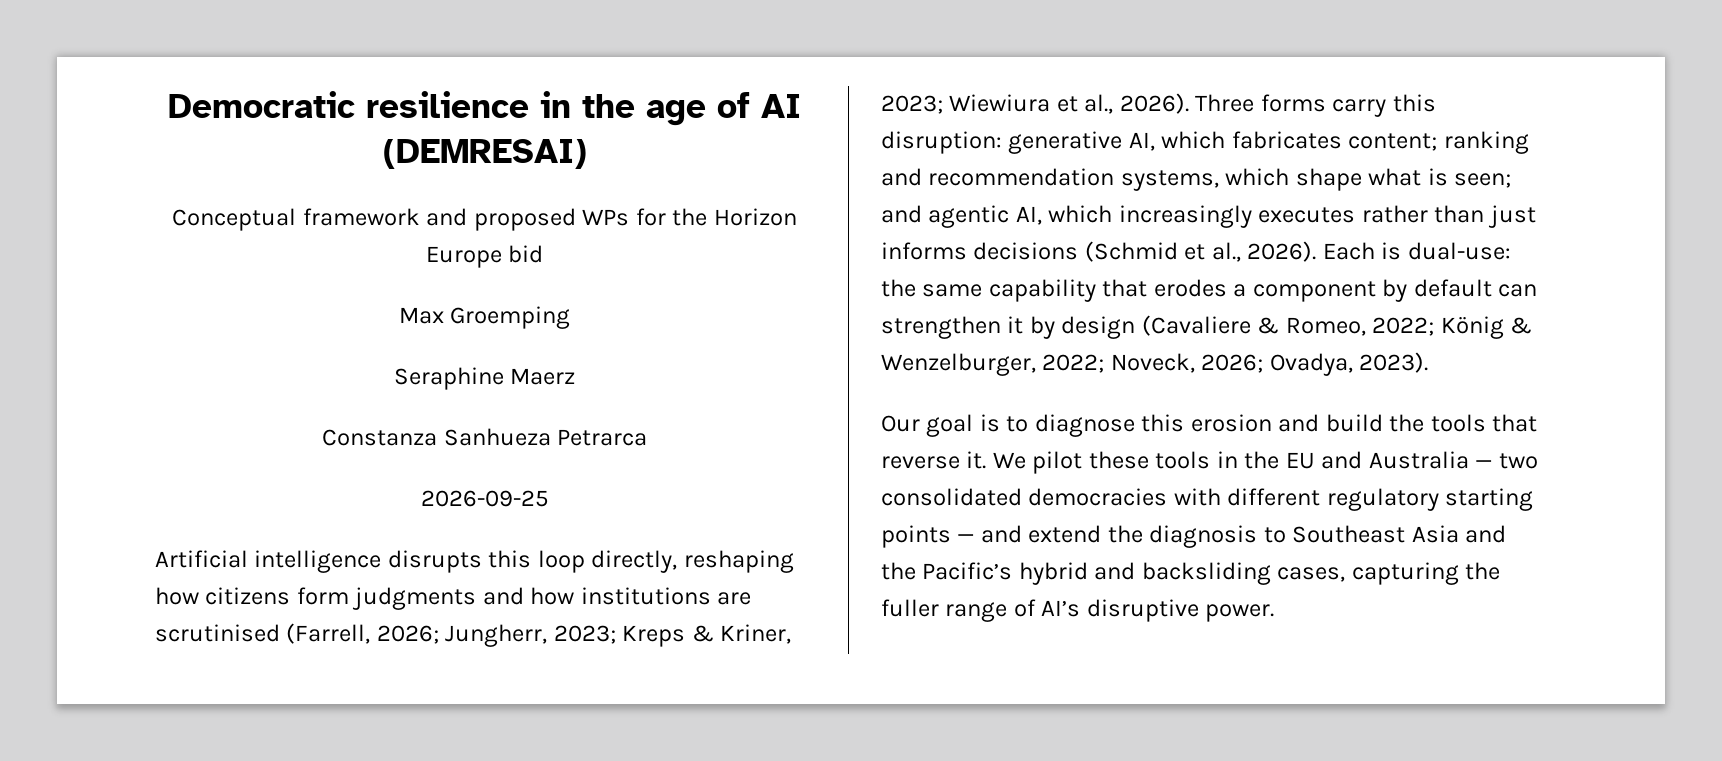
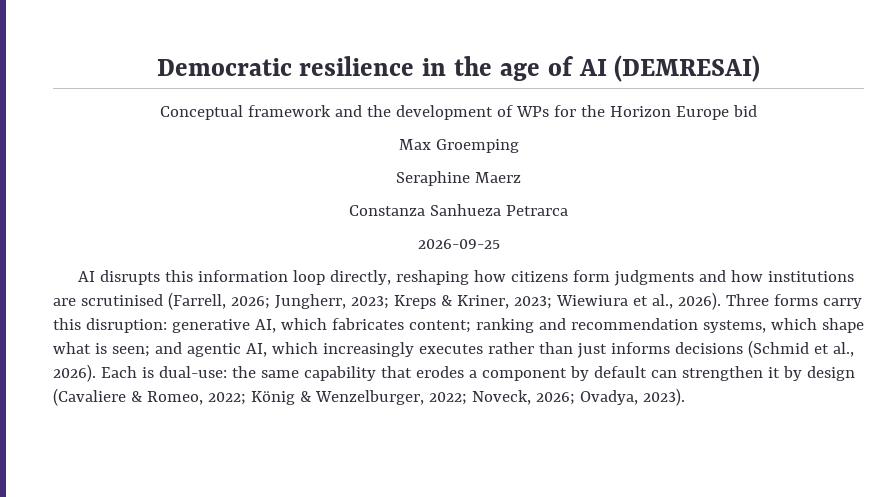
[473,208,576,231] proposed -> [367,105,514,120] the development of
[155,550,382,573] Artificial intelligence -> [77,271,95,282] AI
(532, 559) none -> [197,270,288,282] information
[881,414,1538,437] [881,451,1538,474] [881,488,1534,511] [881,525,1507,548] [881,562,1501,585] [881,599,1275,622] // Our goal is to diagnose this erosion and build the tools that reverse it. We pilot these tools in the EU and Australia — two consolidated democracies with different regulatory starting points — and extend the diagnosis to Southeast Asia and the Pacific’s hybrid and backsliding cases, capturing the fuller range of AI’s disruptive power. -> (685, 397) none

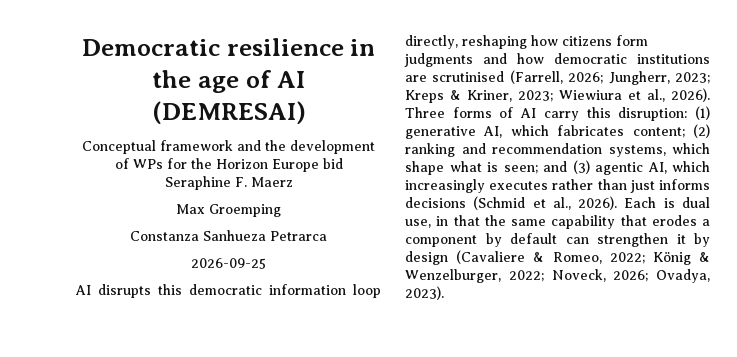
(757, 111) none -> [164,176,293,190] // Seraphine F. Maerz
[396,171,521,186] // Seraphine Maerz -> (281, 210) none
(193, 276) none -> [189,284,262,295] democratic
(763, 276) none -> [554,53,627,64] democratic
(818, 300) none -> [499,107,537,118] of AI
(167, 325) none -> [695,106,710,120] (1)
(471, 326) none -> [693,124,710,138] (2)
(182, 348) none -> [572,160,590,174] (3)
[158,366,227,378] dual-use: -> [682,197,710,208] [405,215,480,228] dual use, in that

